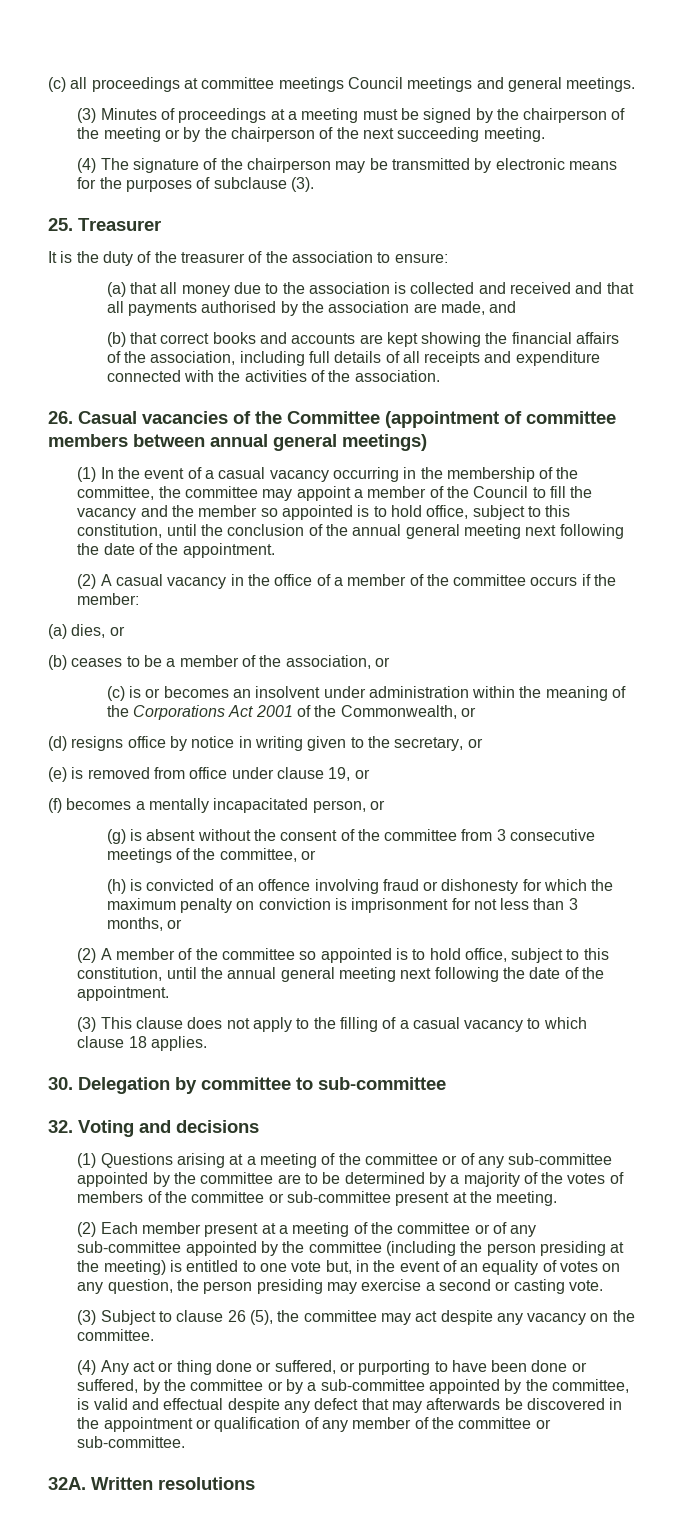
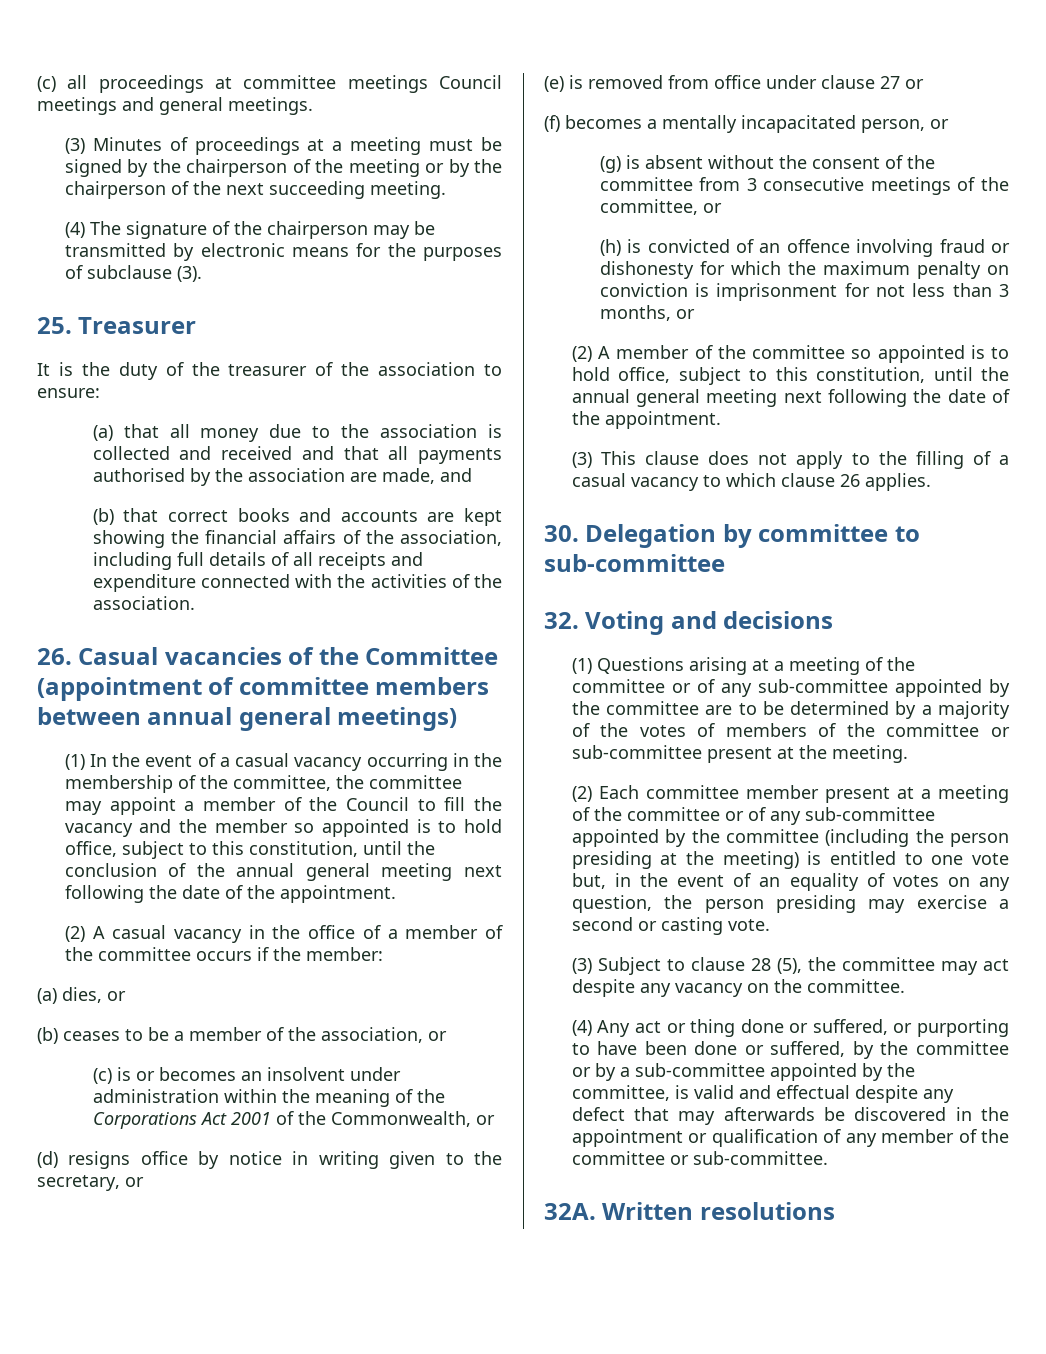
[328,767,351,781] 19, -> [880,76,900,89] 27
[128,1036,147,1048] 18 -> [839,474,860,487] 26
(138, 1228) none -> [645,785,739,799] committee
[227,1310,246,1322] 26 -> [750,958,771,971] 28

